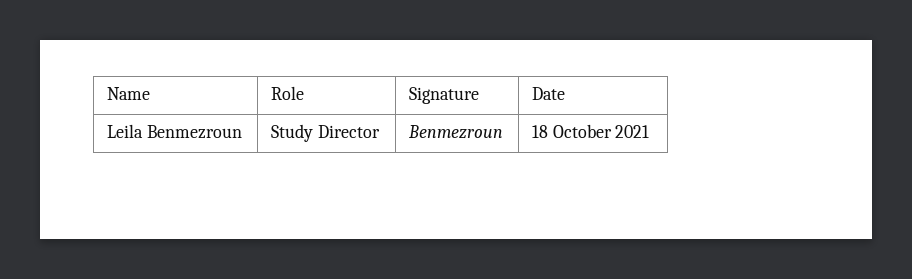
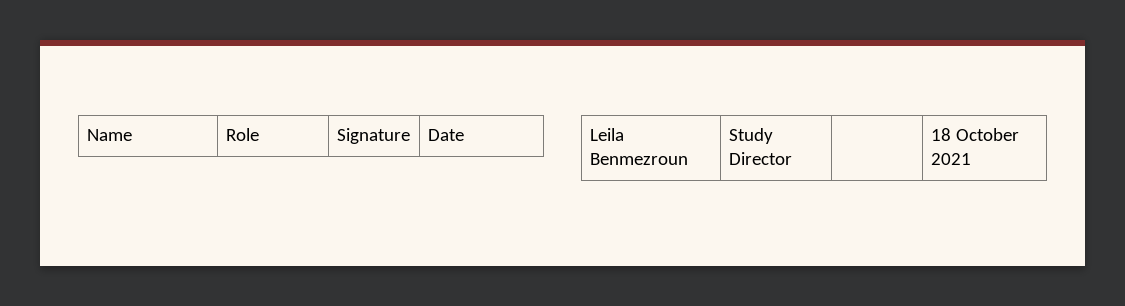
[407,125,503,139] Benmezroun -> (792, 158) none

